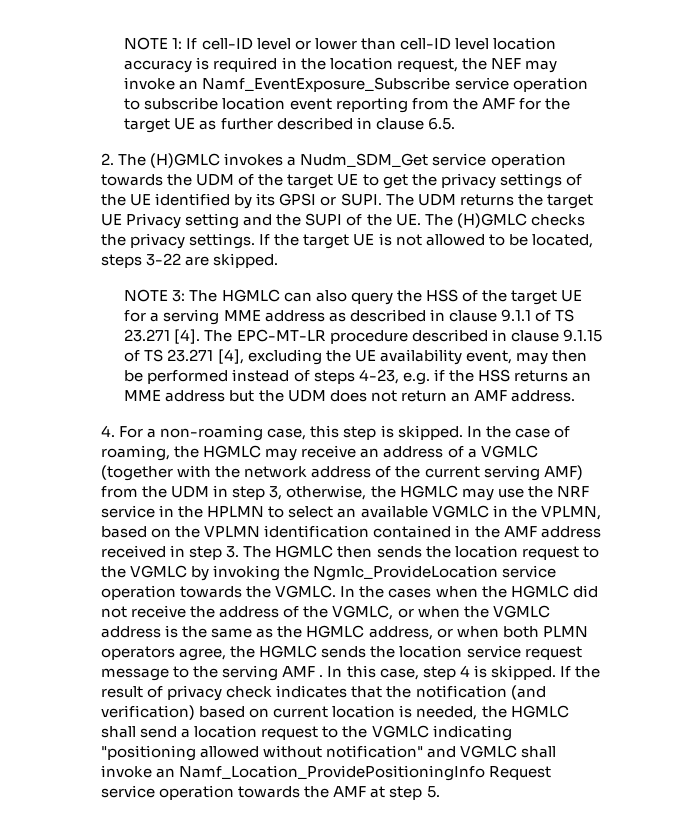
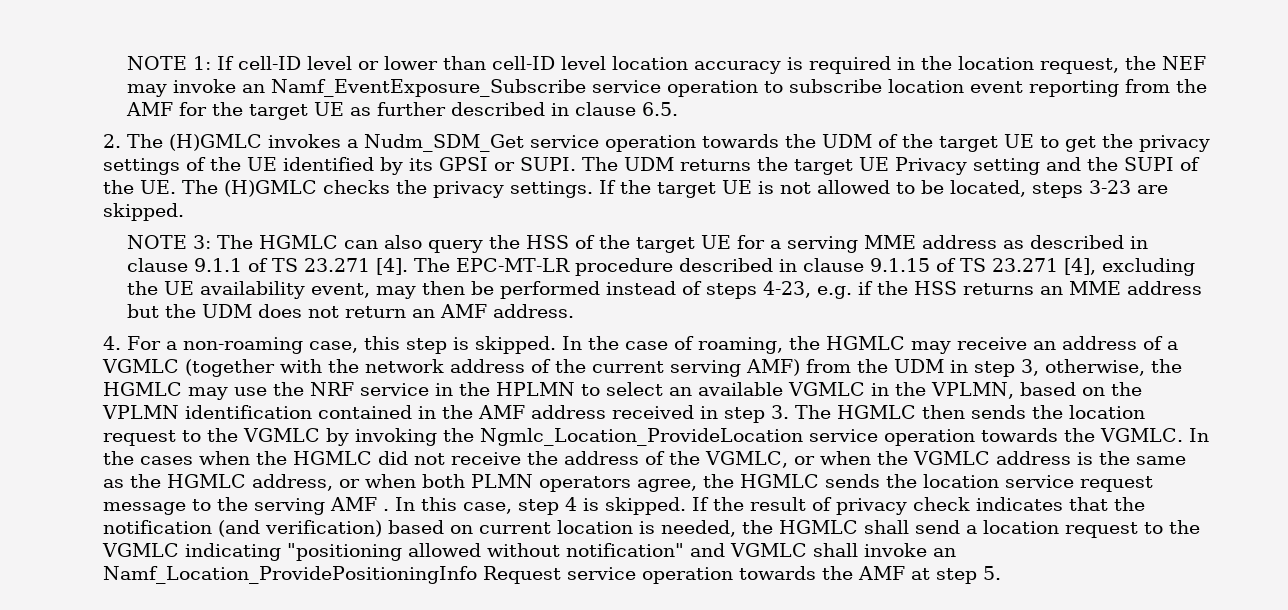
[146,253,182,266] 3-22 -> [1088,180,1131,194] 3-23
[313,565,499,581] Ngmlc_ProvideLocation -> [479,428,803,446] Ngmlc_Location_ProvideLocation

